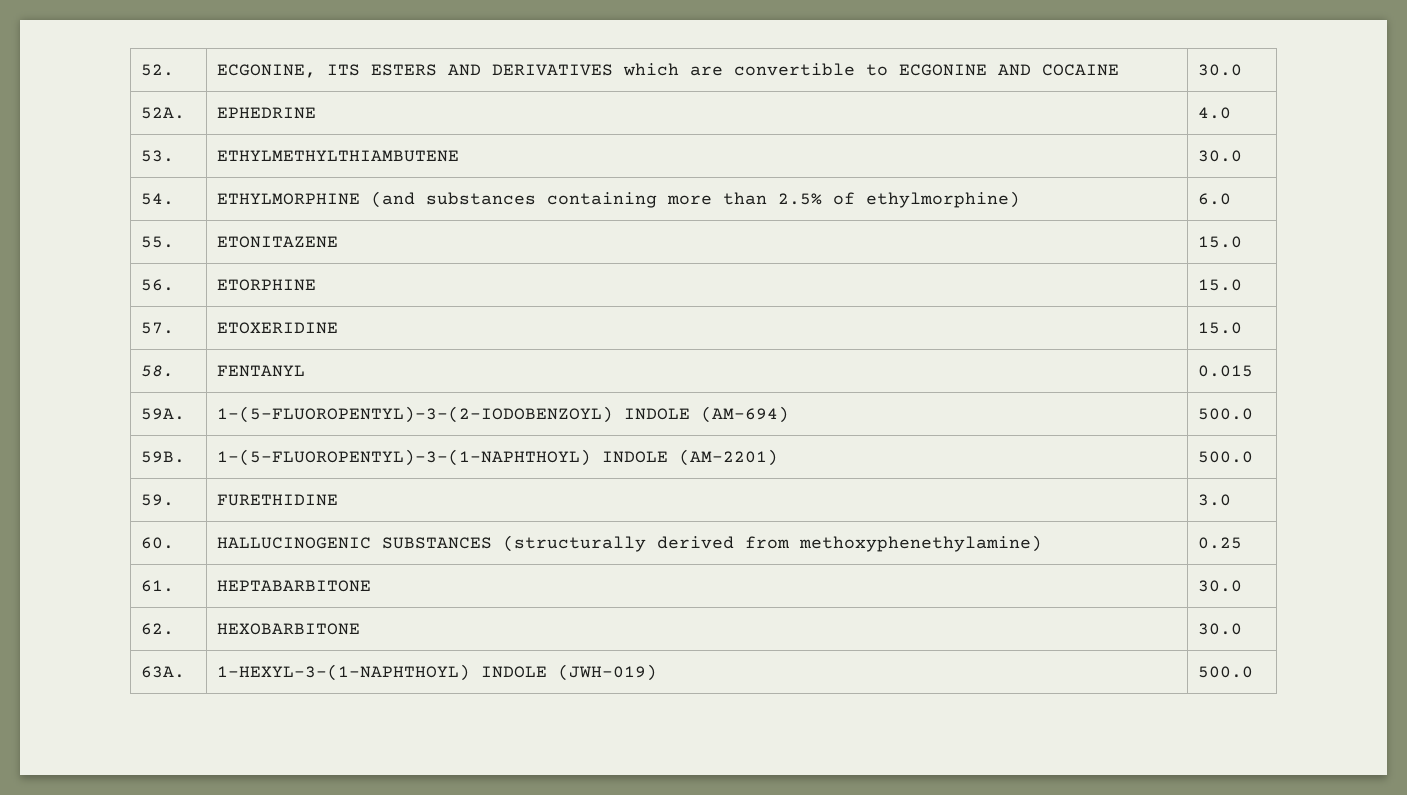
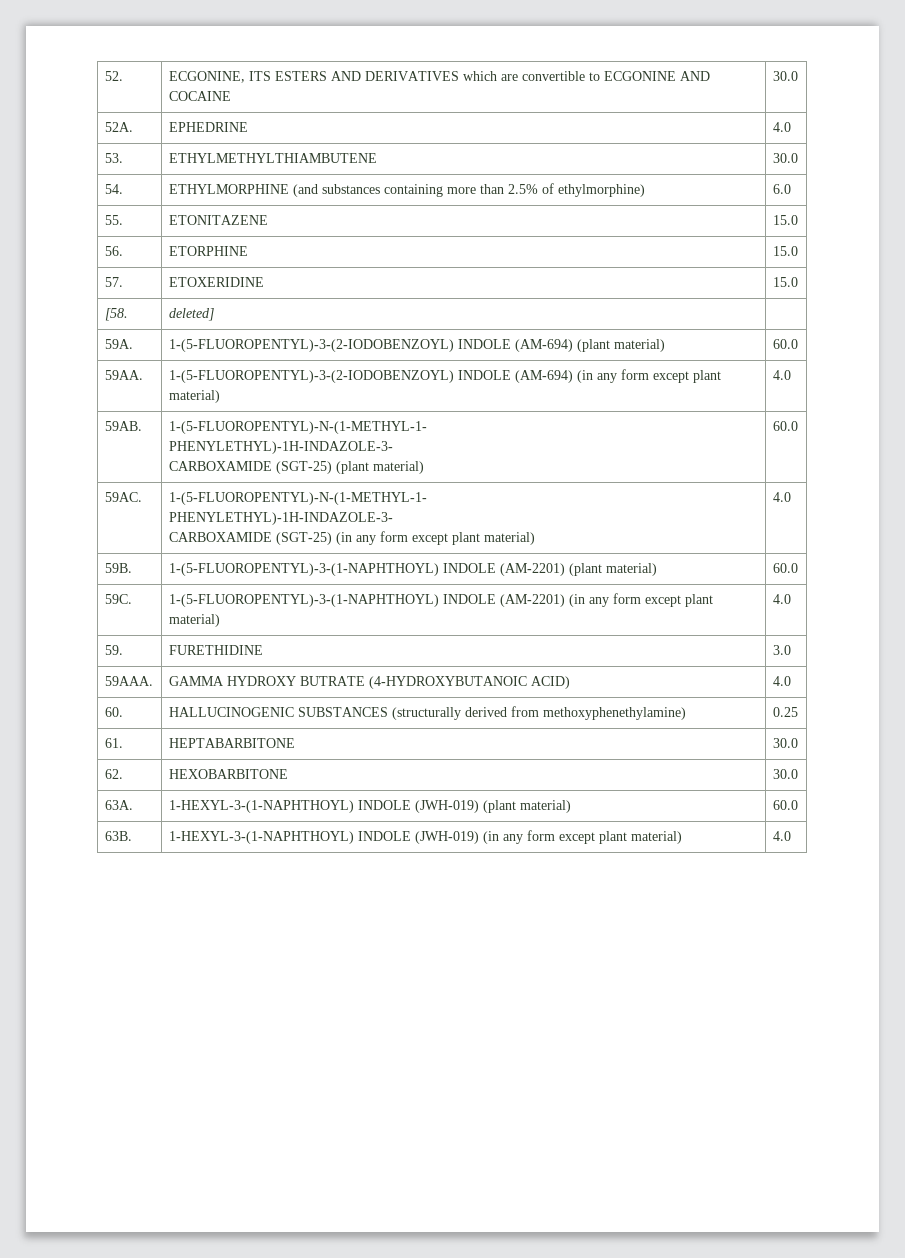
[141,365,175,377] [217,365,306,377] [1198,365,1254,377] 58. | FENTANYL | 0.015 -> [104,308,128,321] [168,308,214,321] [58. | deleted] |
[1198,408,1254,420] [141,451,186,463] [217,449,779,466] [1198,451,1254,463] [141,494,175,506] [217,494,339,506] [1198,494,1232,506] | 500.0 // 59B. | 1-(5-FLUOROPENTYL)-3-(1-NAPHTHOYL) INDOLE (AM-2201) | 500.0 // 59. | FURETHIDINE | 3.0 -> [576,339,665,352] [772,339,798,349] [104,370,143,380] [168,369,721,383] [168,390,220,403] [772,370,791,380] [104,421,142,431] [168,421,427,434] [168,441,393,454] [168,461,424,474] [772,421,798,431] [104,492,142,502] [168,492,427,505] [168,512,393,525] [168,531,535,545] [772,492,791,502] [104,563,132,573] [168,563,657,576] [772,563,798,573] [104,594,132,604] [168,593,713,607] [168,614,220,627] [772,594,791,604] [104,645,123,655] [168,645,263,655] [772,645,791,655] [104,676,153,686] [168,676,570,689] [772,676,791,686] (plant material) | 60.0 // 59AA. | 1-(5-FLUOROPENTYL)-3-(2-IODOBENZOYL) INDOLE (AM-694) (in any form except plant material) | 4.0 // 59AB. | 1-(5-FLUOROPENTYL)-N-(1-METHYL-1- // PHENYLETHYL)-1H-INDAZOLE-3- // CARBOXAMIDE (SGT-25) (plant material) | 60.0 // 59AC. | 1-(5-FLUOROPENTYL)-N-(1-METHYL-1- // PHENYLETHYL)-1H-INDAZOLE-3- // CARBOXAMIDE (SGT-25) (in any form except plant material) | 4.0 // 59B. | 1-(5-FLUOROPENTYL)-3-(1-NAPHTHOYL) INDOLE (AM-2201) (plant material) | 60.0 // 59C. | 1-(5-FLUOROPENTYL)-3-(1-NAPHTHOYL) INDOLE (AM-2201) (in any form except plant material) | 4.0 // 59. | FURETHIDINE | 3.0 // 59AAA. | GAMMA HYDROXY BUTRATE (4-HYDROXYBUTANOIC ACID) | 4.0
[1198,666,1254,678] | 500.0 -> [482,800,571,813] [772,800,798,810] [104,831,132,841] [168,830,682,844] [772,831,791,841] (plant material) | 60.0 // 63B. | 1-HEXYL-3-(1-NAPHTHOYL) INDOLE (JWH-019) (in any form except plant material) | 4.0

